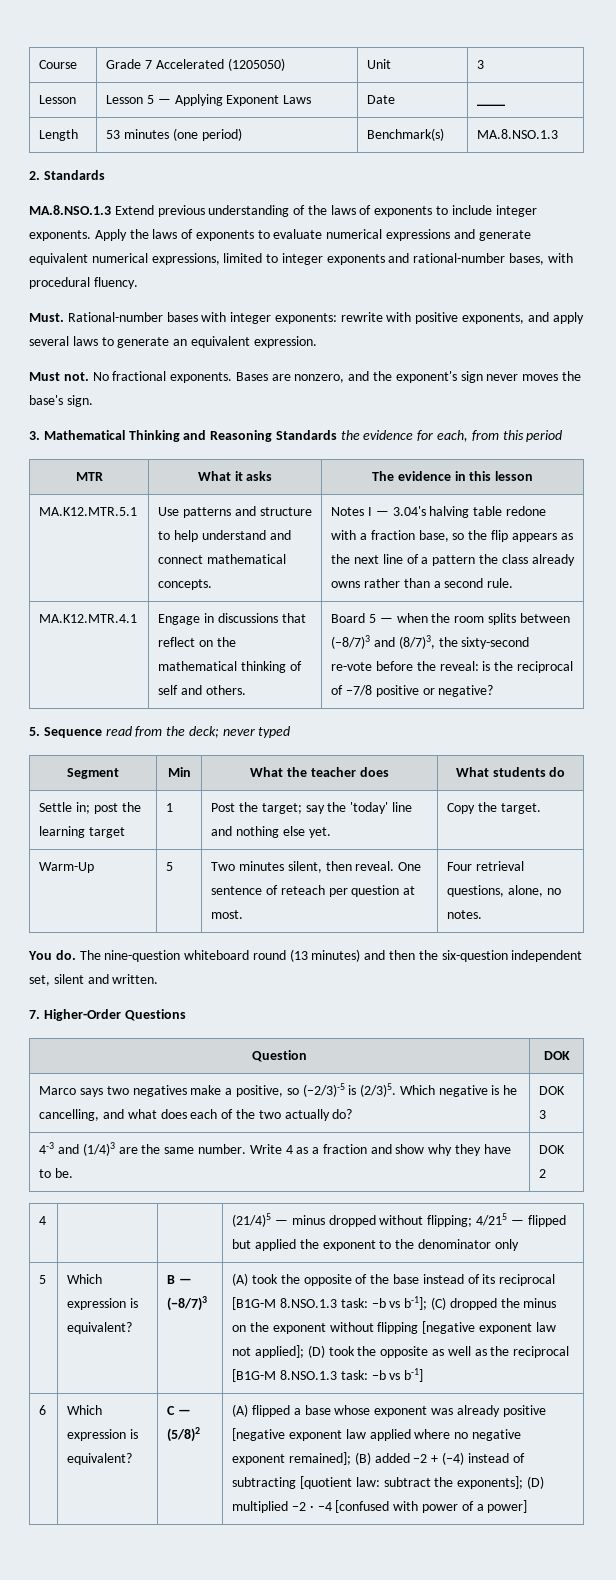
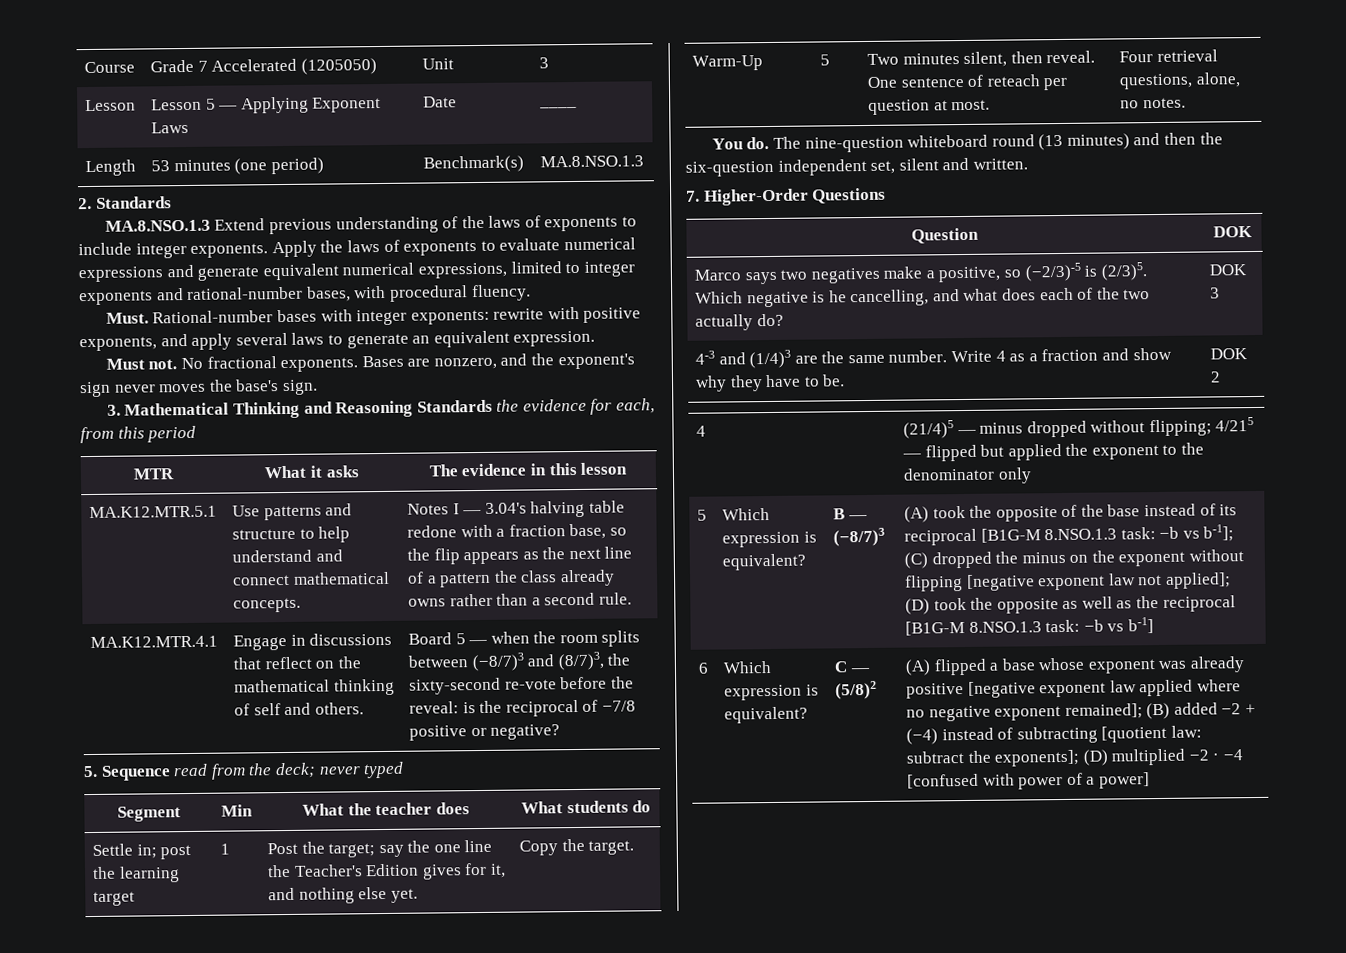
[350,802,412,814] 'today' line -> [433,839,493,853] [266,862,506,880] one line the Teacher's Edition gives for it,

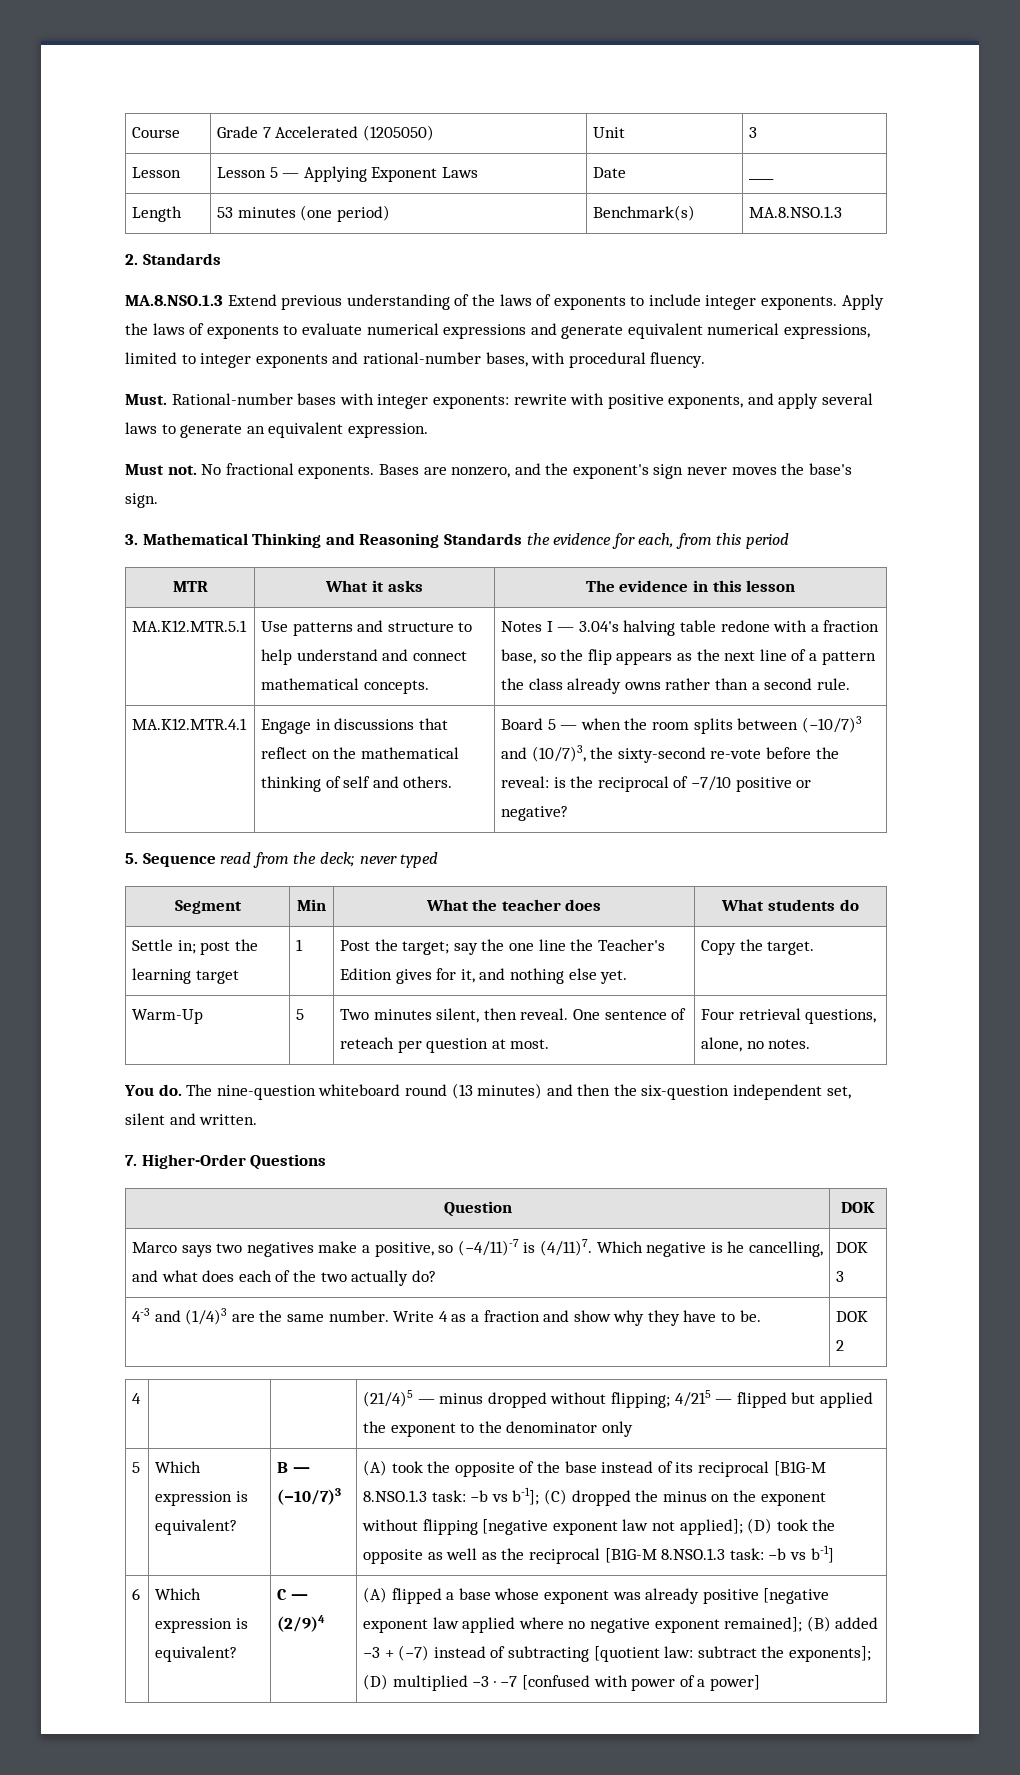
[471,651,604,672] (−8/7)3 and (8/7)3, -> [801,716,862,733] [501,745,586,762] (−10/7)3 and (10/7)3,
[601,700,636,712] −7/8 -> [690,776,731,791] −7/10
[1024,262,1148,282] (−2/3)-5 is (2/3)5. -> [457,1239,592,1256] (−4/11)-7 is (4/11)7.
[832,527,885,547] (−8/7)3 -> [277,1488,342,1505] (−10/7)3
[834,680,877,700] (5/8)2 -> [277,1615,326,1632] (2/9)4
[1221,703,1257,715] [905,728,938,745] −2 + (−4) -> [363,1645,430,1661] −3 + (−7)
[1188,749,1244,761] −2 · −4 -> [472,1676,518,1687] −3 · −7

